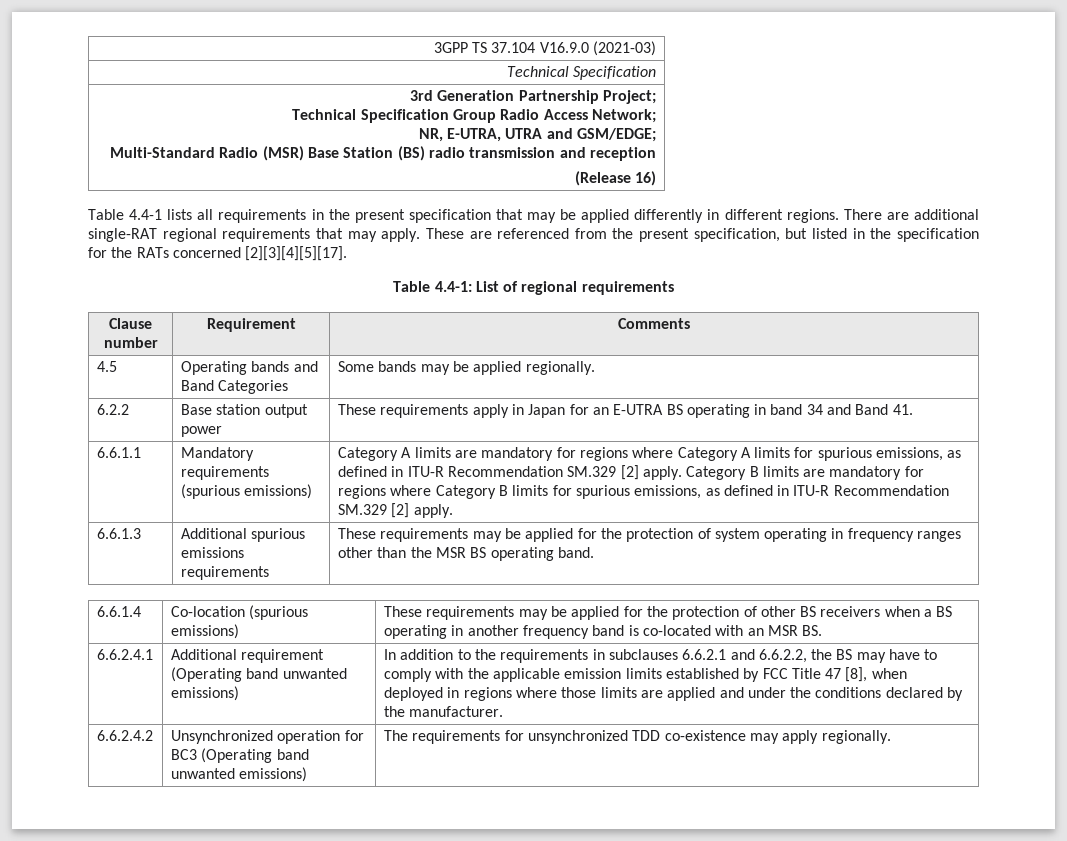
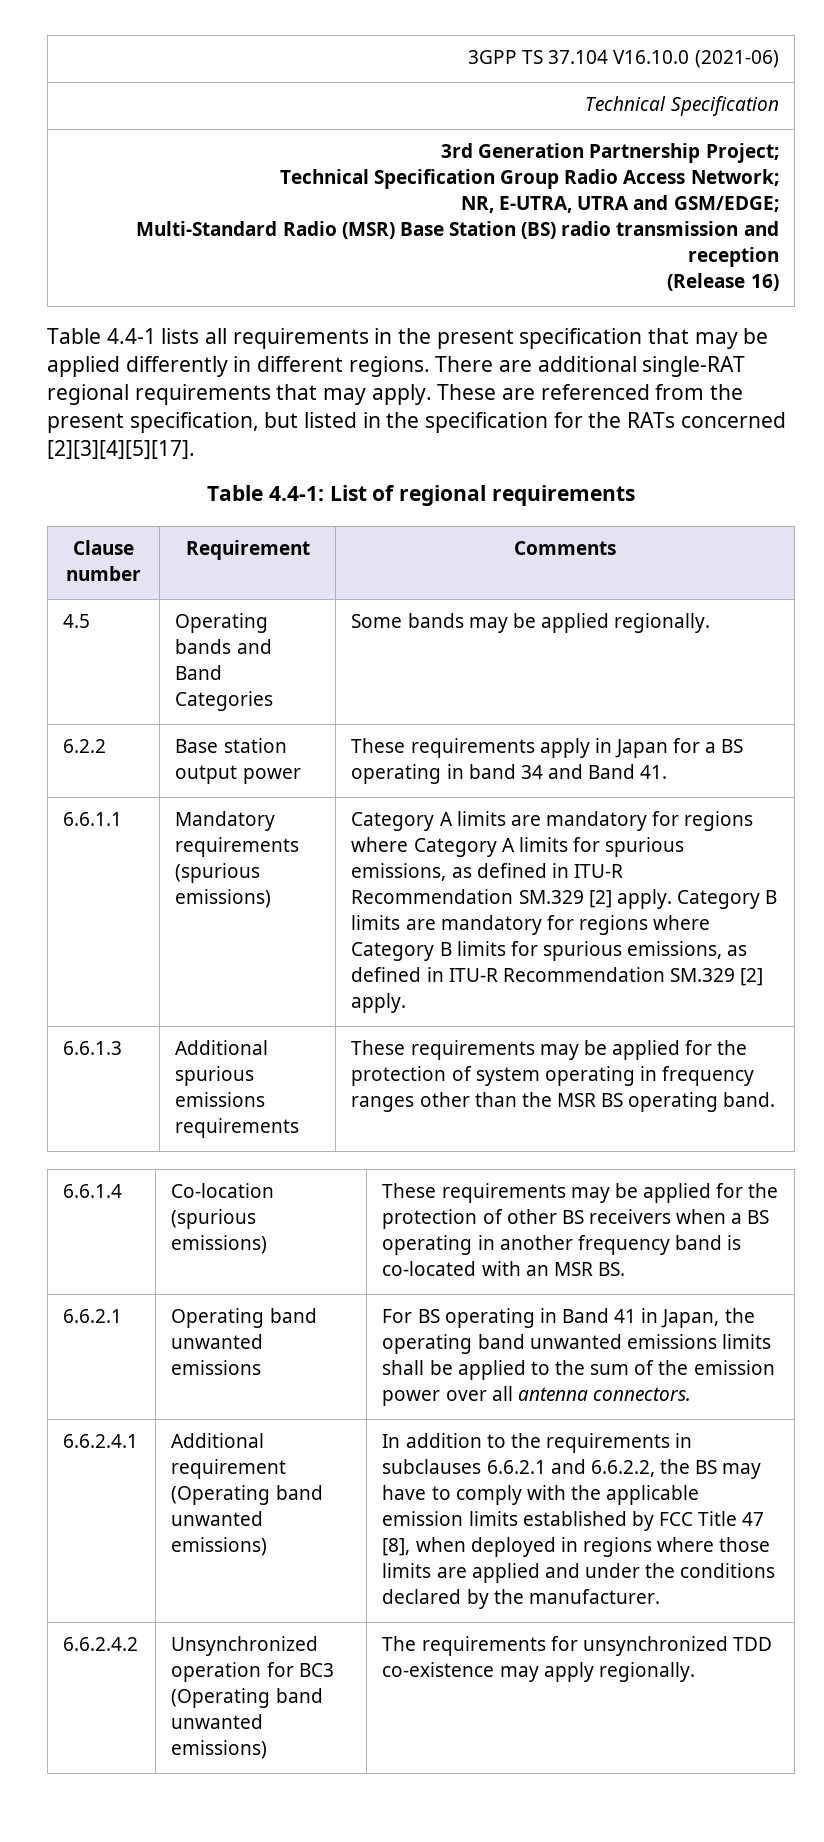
[539,41,657,56] V16.9.0 (2021-03) -> [613,50,779,68] V16.10.0 (2021-06)
[592,404,664,415] an E-UTRA -> [705,742,717,753] a
(823, 630) none -> [63,1309,123,1323] [171,1308,317,1328] [171,1334,264,1349] [171,1360,262,1375] [382,1308,755,1328] [382,1334,772,1354] [382,1360,775,1380] [382,1386,692,1406] // 6.6.2.1 | Operating band unwanted emissions | For BS operating in Band 41 in Japan, the operating band unwanted emissions limits shall be applied to the sum of the emission power over all antenna connectors.

